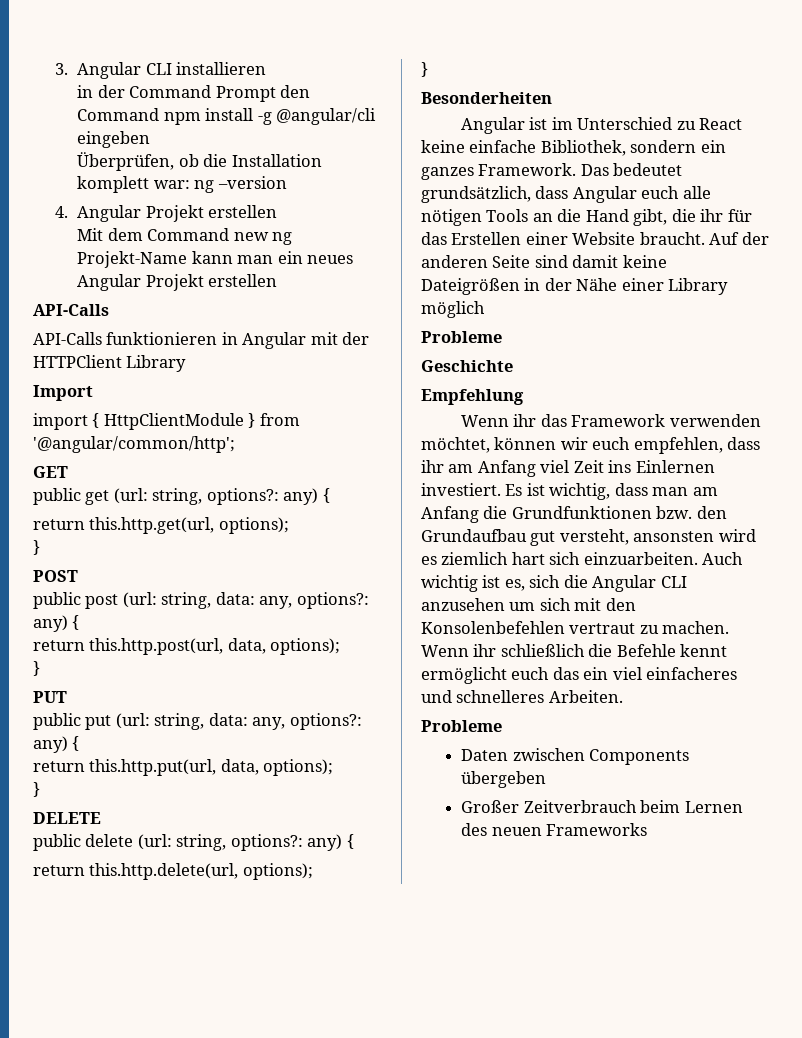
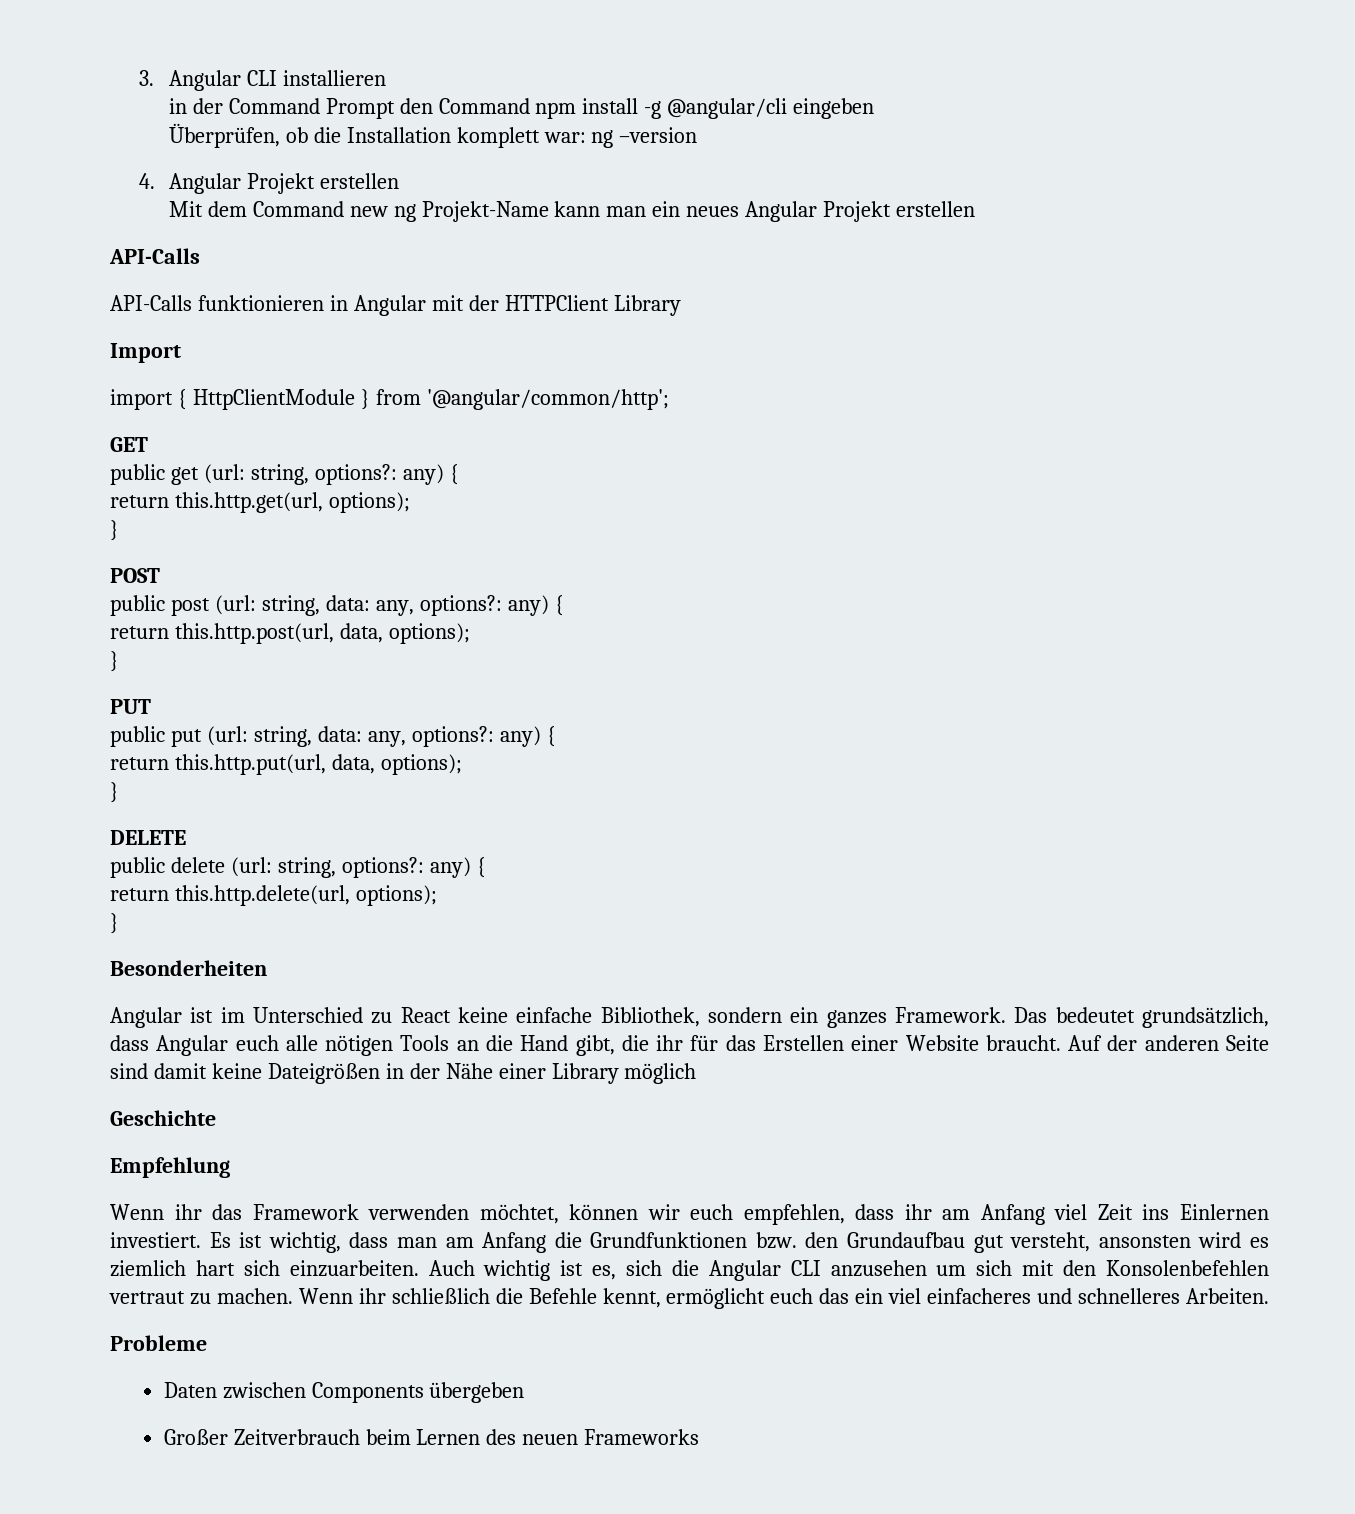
[421,331,502,343] // Probleme -> (697, 1073) none
[680,644,728,657] kennt -> [602,1288,661,1308] kennt,

